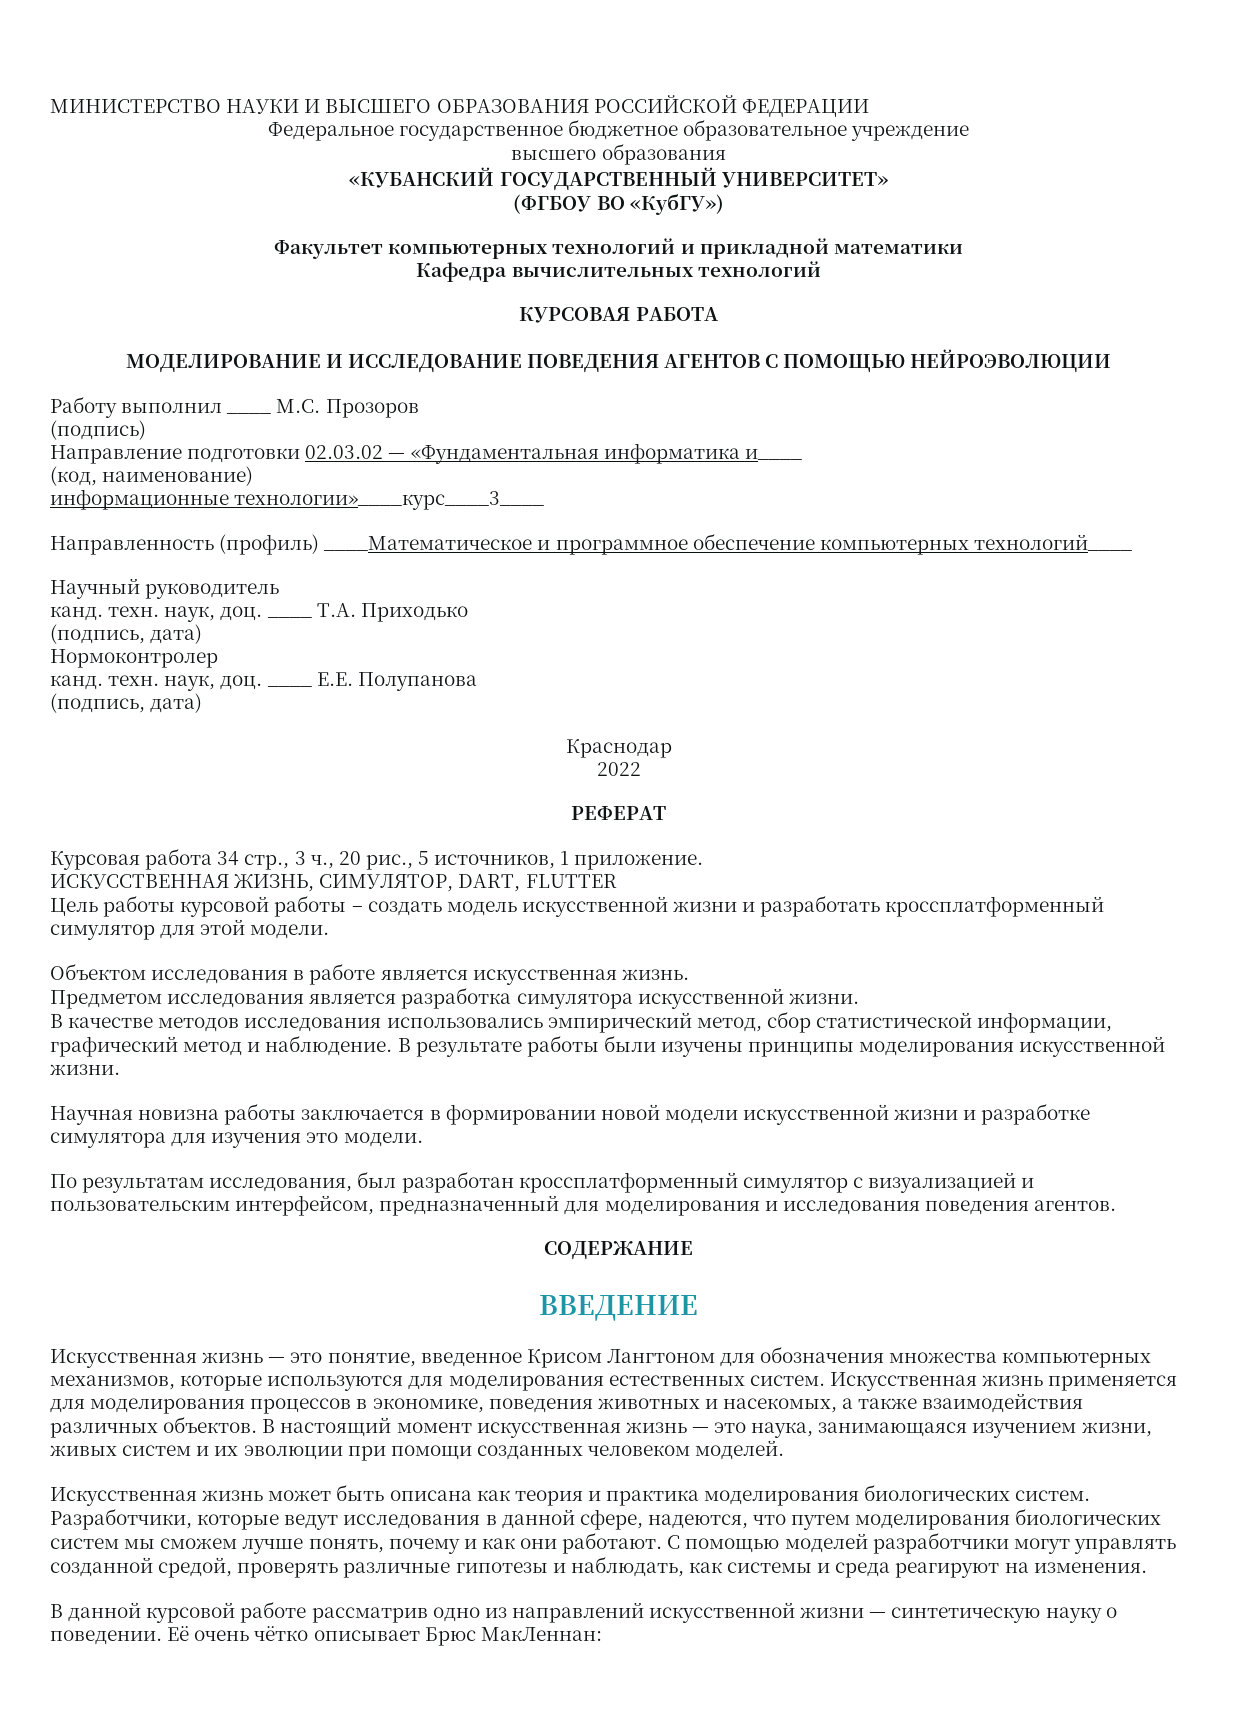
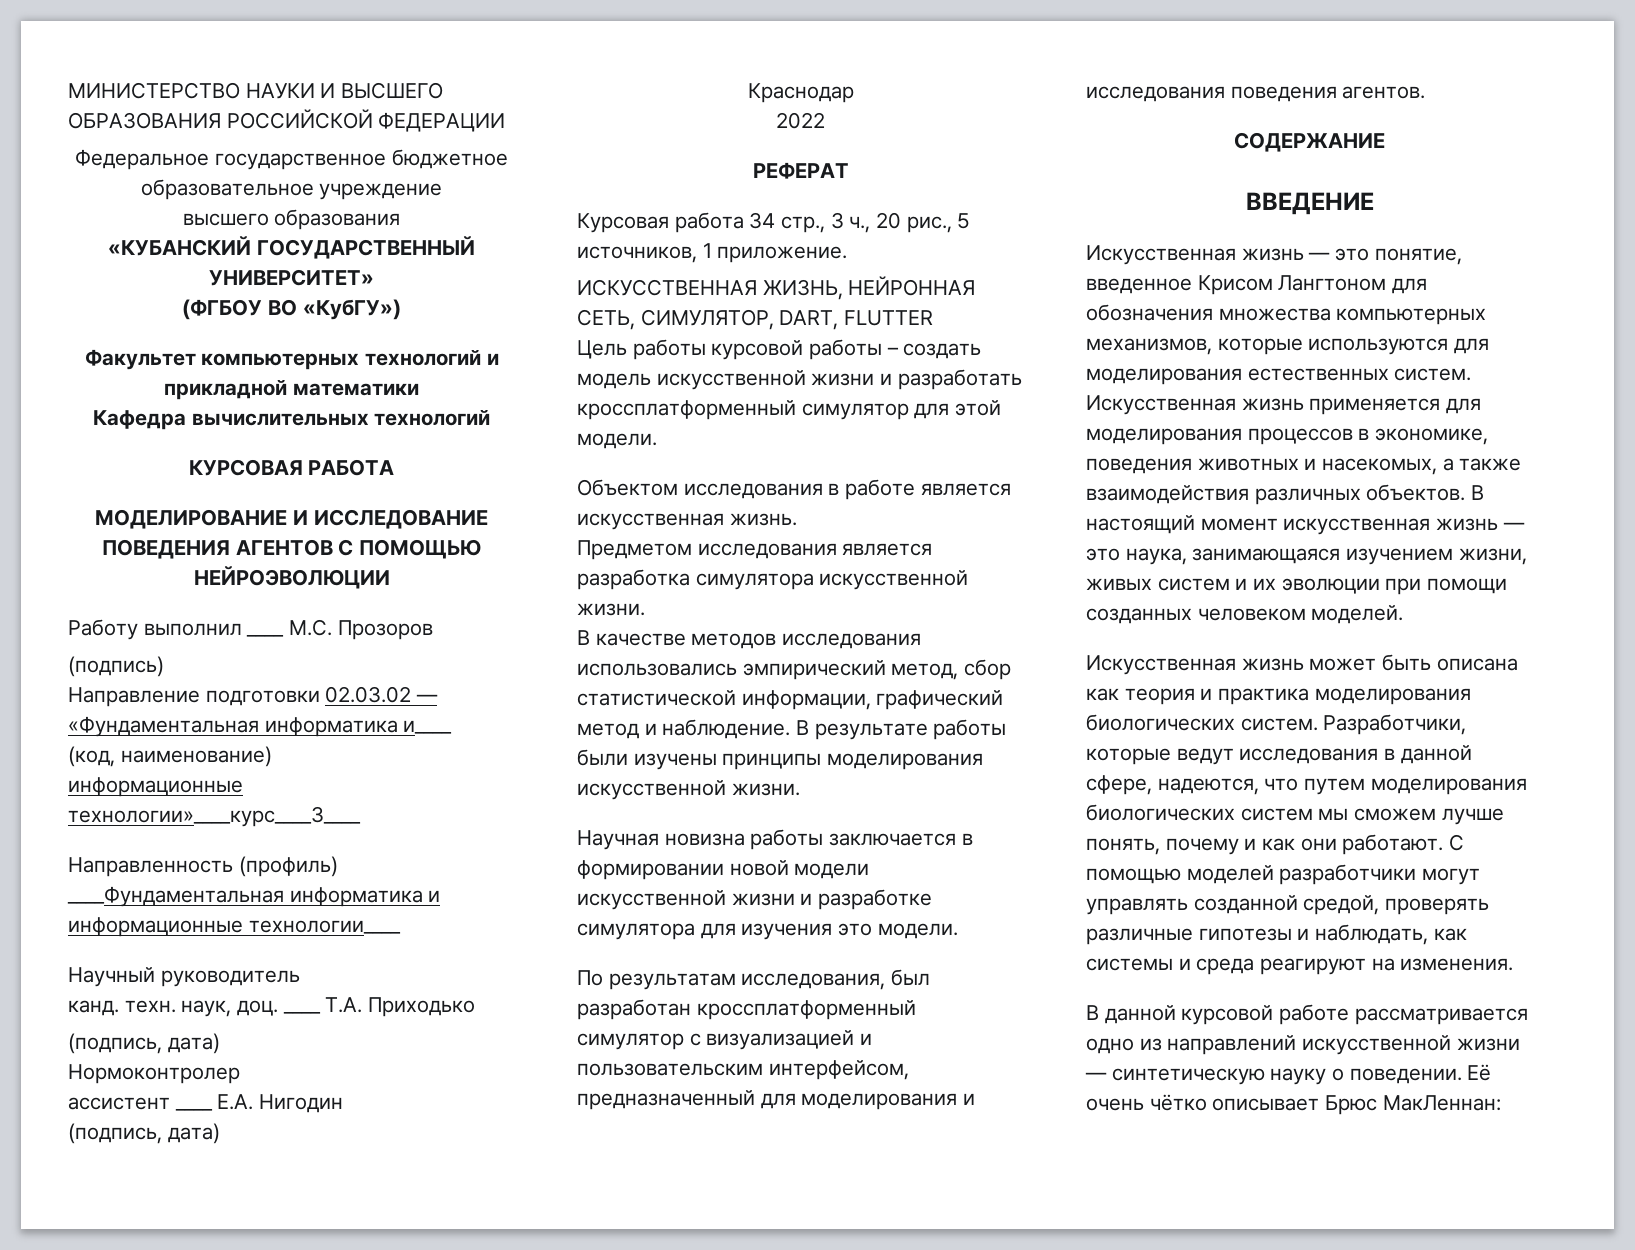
[323,533,1132,555] ____Математическое и программное обеспечение компьютерных технологий____ -> [67,886,441,907] [68,917,401,937] ____Фундаментальная информатика и информационные технологии____
[50,675,312,691] [316,672,477,691] канд. техн. наук, доц. ____ Е.Е. Полупанова -> [68,1094,344,1113] ассистент ____ Е.А. Нигодин
(315, 883) none -> [848,276,976,296] [577,309,635,330] НЕЙРОННАЯ СЕТЬ,
[311,1607,428,1623] рассматрив -> [1354,1008,1528,1025] рассматривается

